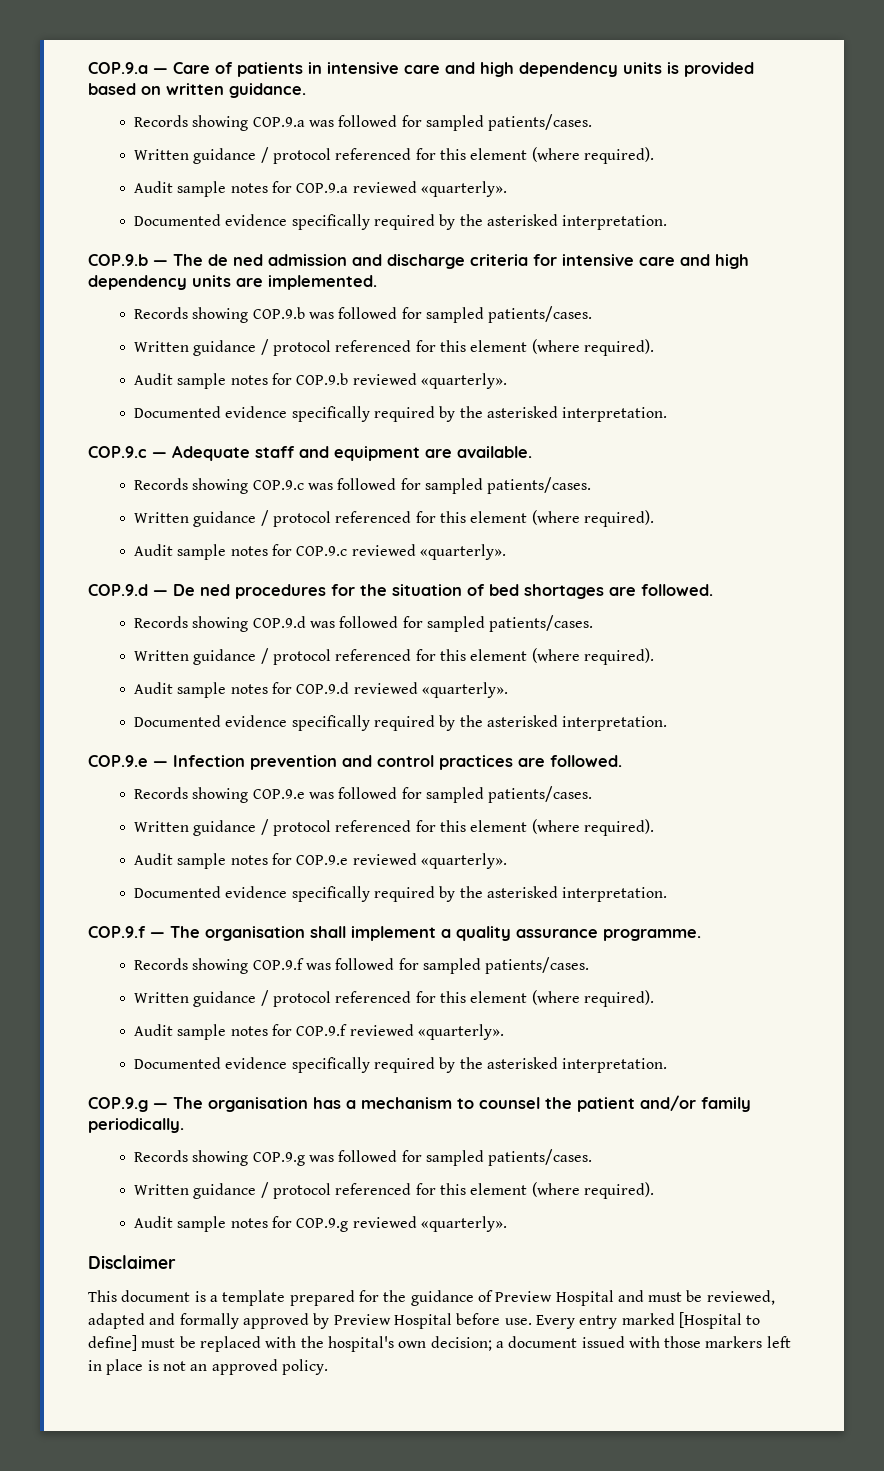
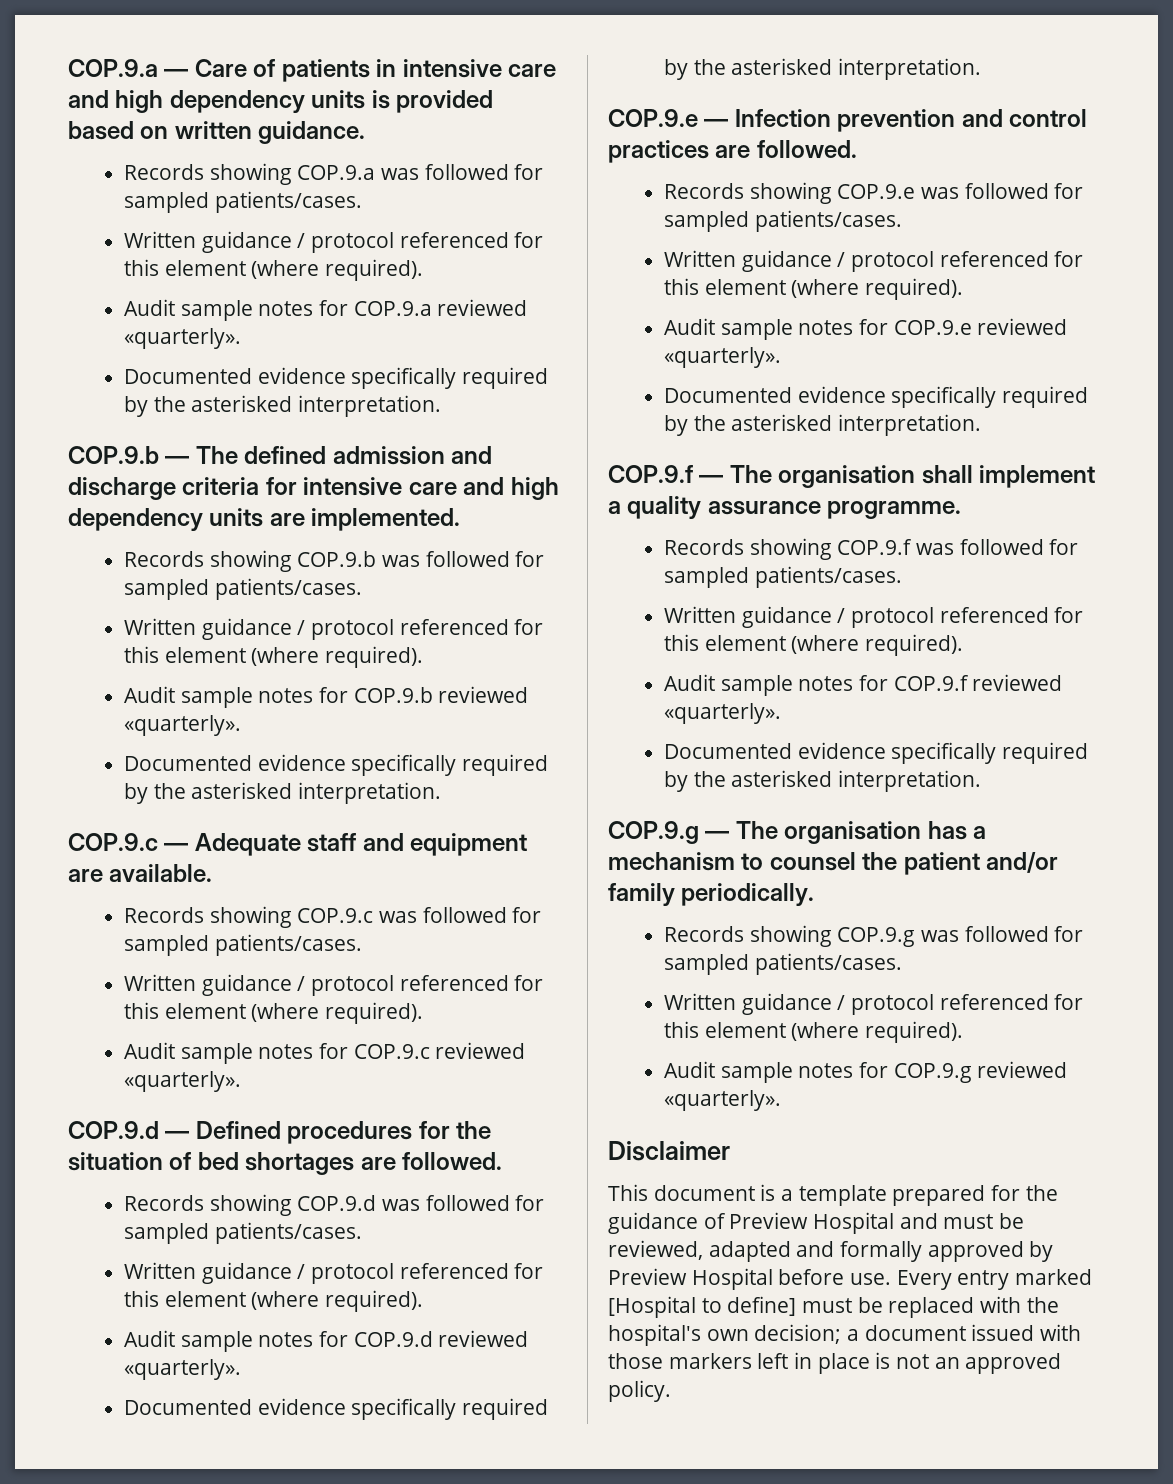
[208,254,263,266] de ned -> [244,446,327,464] defined
[173,584,230,596] De ned -> [195,1121,281,1139] Defined

